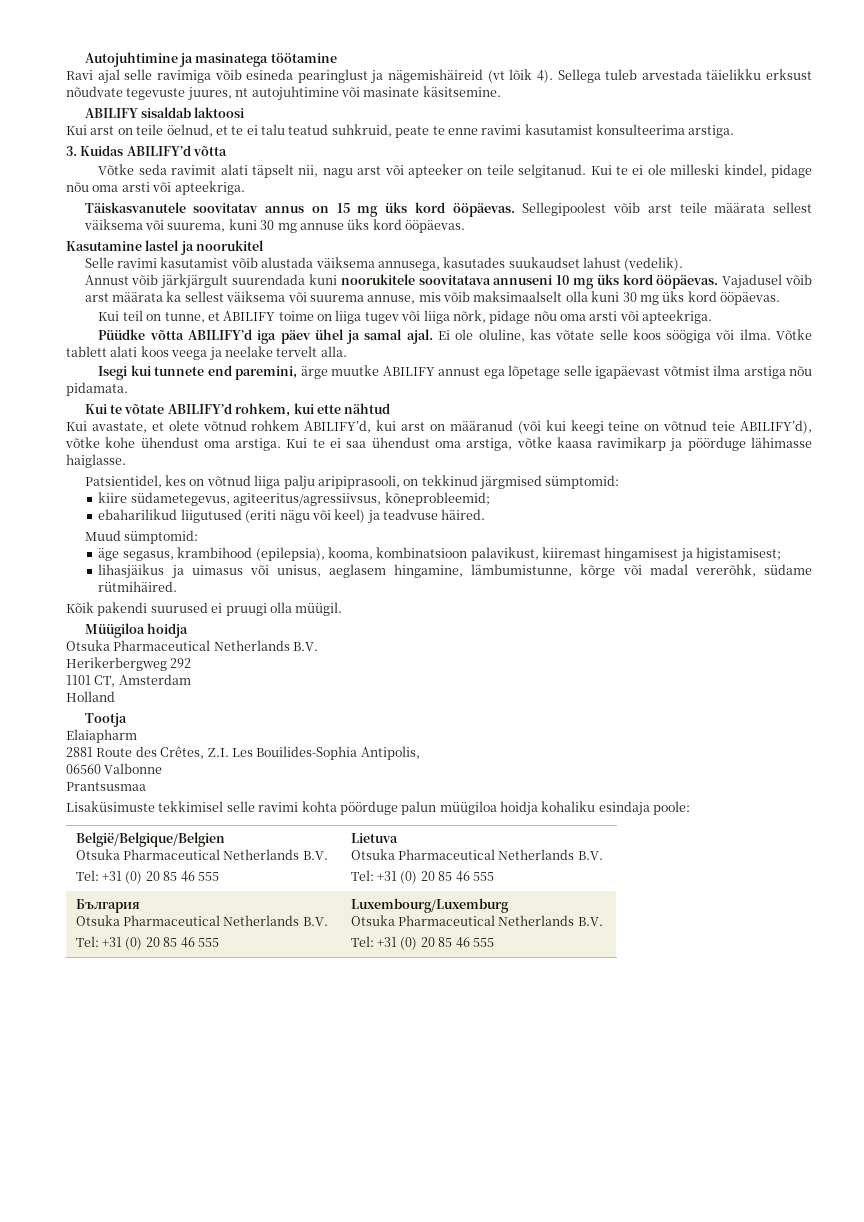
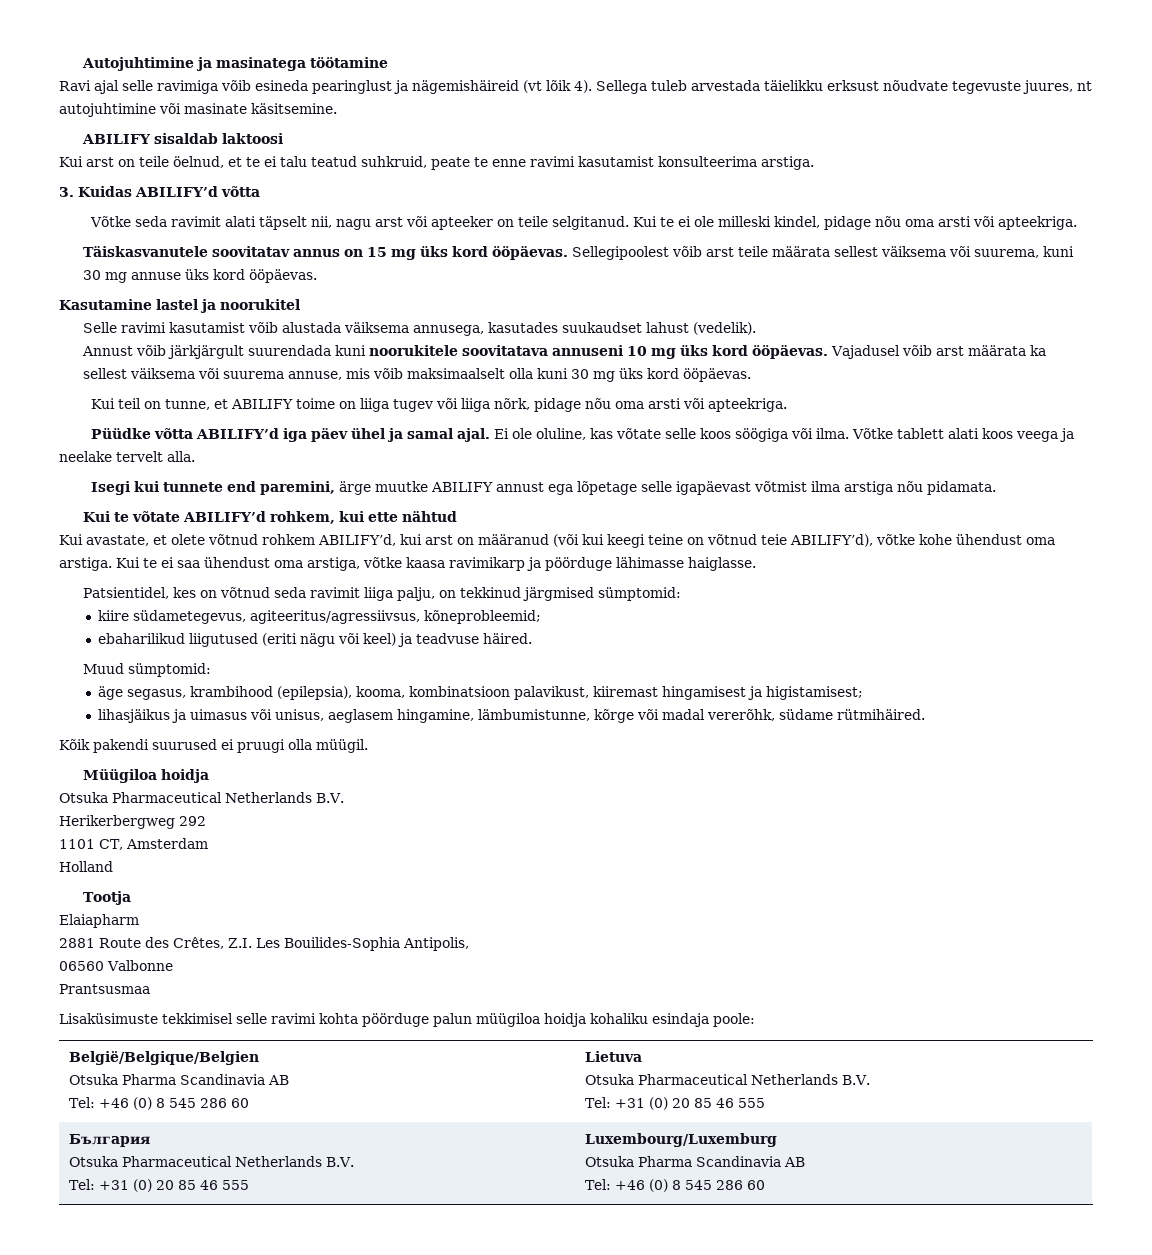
[254,475,400,490] liiga palju aripiprasooli, -> [274,587,436,601] seda ravimit liiga palju,
[123,849,328,860] [75,870,219,884] Pharmaceutical Netherlands B.V. // Tel: +31 (0) 20 85 46 555 -> [121,1074,289,1085] [68,1097,249,1110] Pharma Scandinavia AB // Tel: +46 (0) 8 545 286 60
[398,915,603,926] [350,936,494,950] Pharmaceutical Netherlands B.V. // Tel: +31 (0) 20 85 46 555 -> [637,1156,805,1167] [584,1179,765,1192] Pharma Scandinavia AB // Tel: +46 (0) 8 545 286 60

